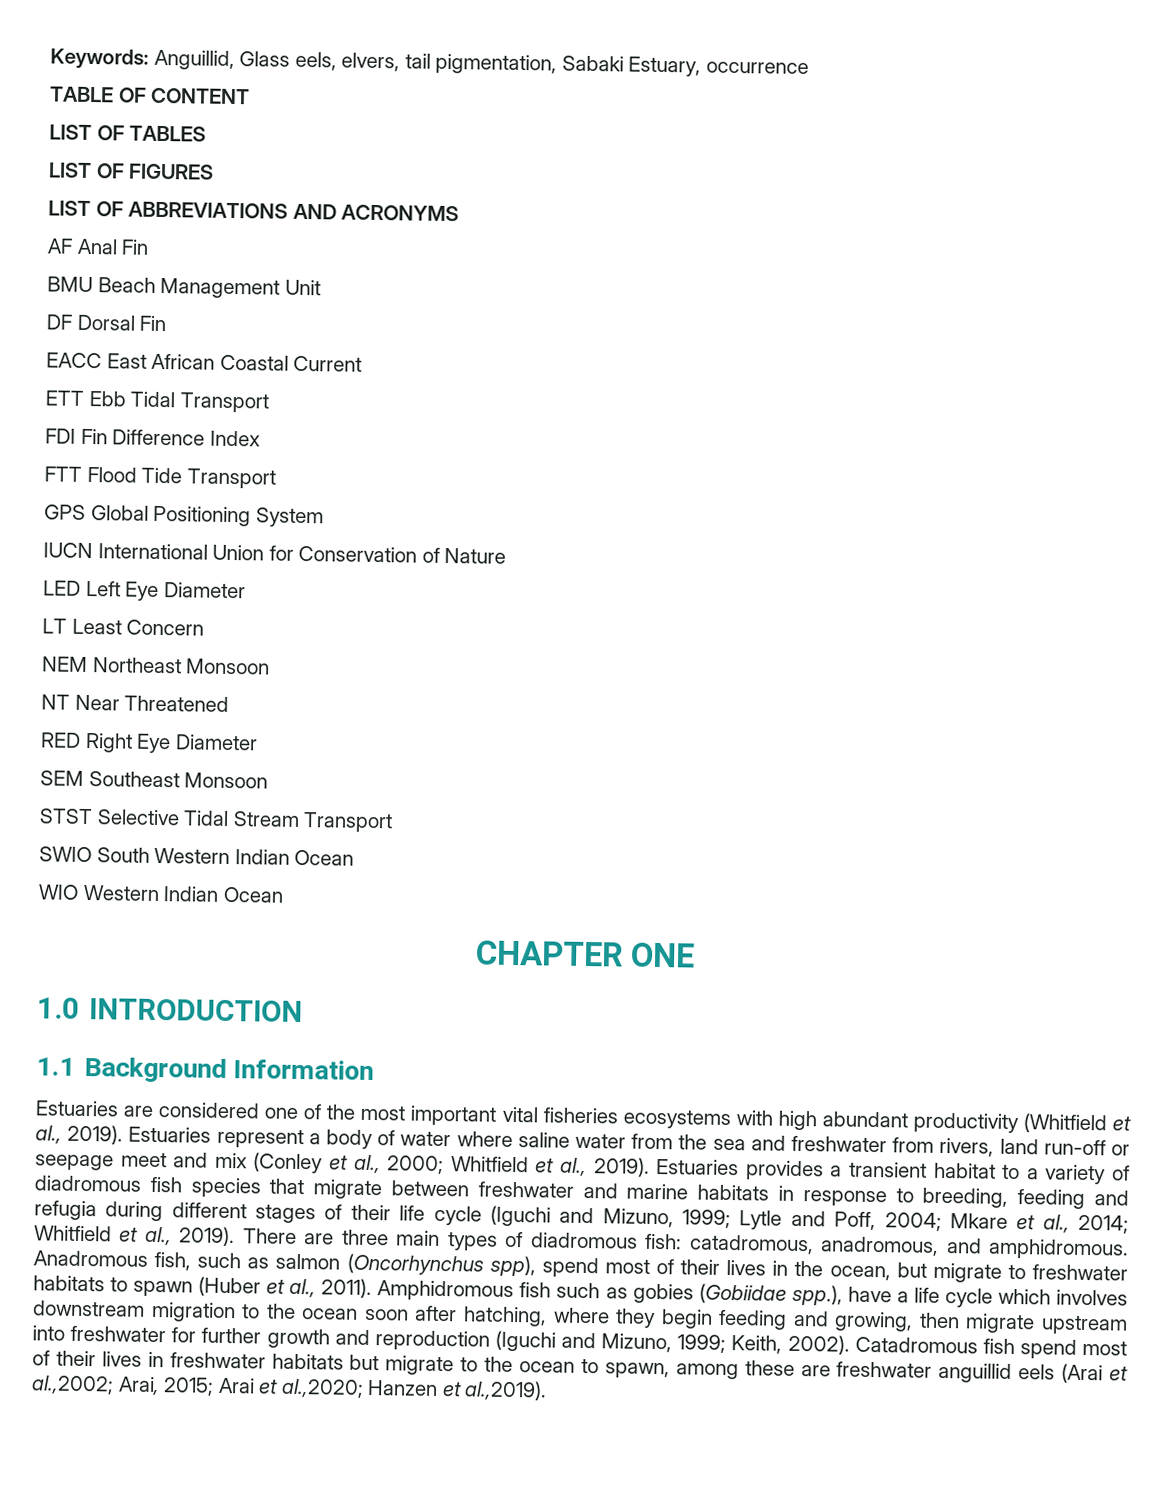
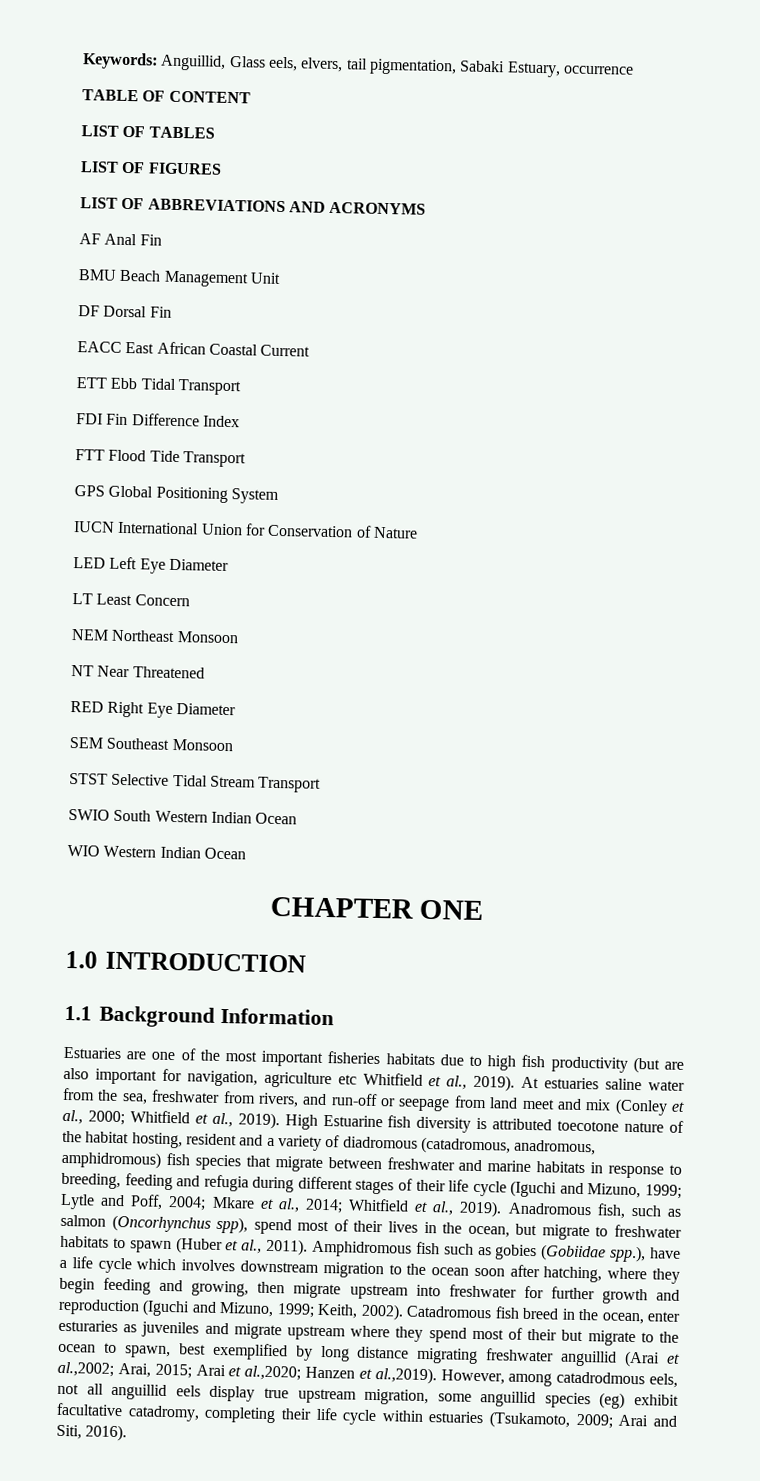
[158,1102,261,1119] considered -> (147, 1055) none
[501,1106,1131,1134] [35,1124,513,1150] vital fisheries ecosystems with high abundant productivity (Whitfield et al., 2019). Estuaries represent a body of water where -> [327,1051,684,1074] [63,1067,600,1092] fisheries habitats due to high fish productivity (but are also important for navigation, agriculture etc Whitfield et al., 2019). At estuaries
[712,1135,786,1151] sea and -> [121,1093,148,1105] sea,
[999,1138,1039,1155] land -> [302,1093,328,1106] and
(114, 1162) none -> [453,1095,519,1109] from land
[656,1158,1021,1181] Estuaries provides a transient habitat to -> [284,1114,684,1133] [62,1130,264,1149] High Estuarine fish diversity is attributed toecotone nature of the habitat hosting, resident and
(141, 1183) none -> [420,1136,597,1156] [61,1150,161,1169] (catadromous, anadromous, amphidromous)
[242,1228,1130,1260] There are three main types of diadromous fish: catadromous, anadromous, and amphidromous. -> (503, 1209) none
[1019,1339,1127,1359] [32,1350,344,1370] spend most of their lives in freshwater habitats -> [522,1307,680,1325] [58,1319,558,1343] breed in the ocean, enter esturaries as juveniles and migrate upstream where they spend most of their
[675,1360,831,1380] among these are -> [178,1342,479,1365] best exemplified by long distance migrating
[1018,1364,1056,1380] eels -> (618, 1358) none
(548, 1390) none -> [440,1369,678,1388] [57,1383,679,1409] [56,1402,677,1429] [56,1424,128,1442] However, among catadrodmous eels, not all anguillid eels display true upstream migration, some anguillid species (eg) exhibit facultative catadromy, completing their life cycle within estuaries (Tsukamoto, 2009; Arai and Siti, 2016).

